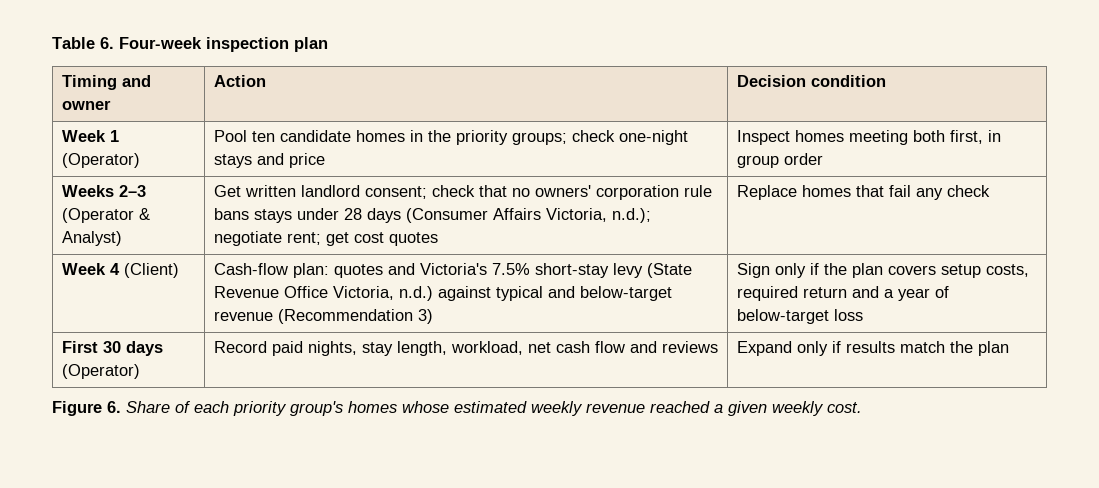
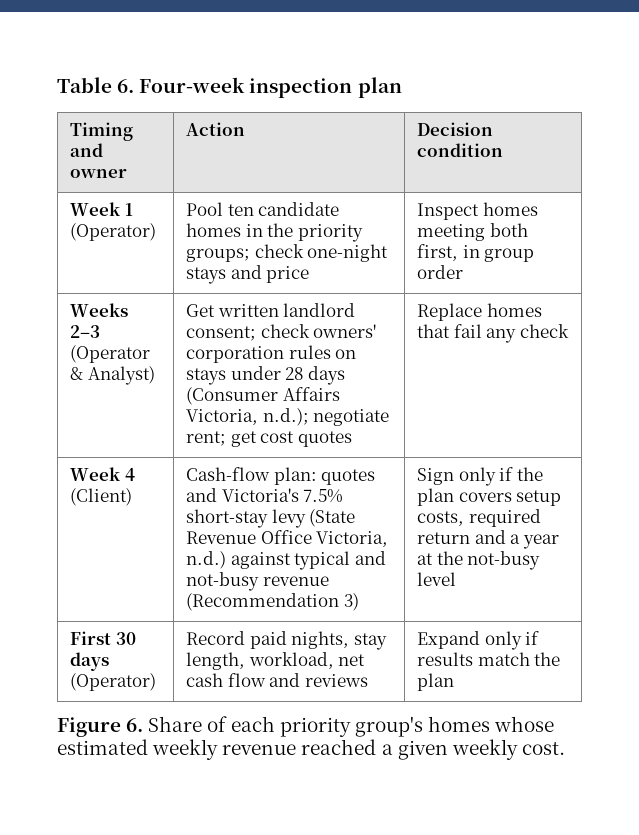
[478,185,712,200] [213,208,249,220] that no owners' corporation rule bans -> [313,324,377,338] [185,345,357,363] owners' corporation rules on
[579,286,672,301] below-target -> [185,572,259,591] not-busy
[934,286,949,298] [736,309,863,324] of below-target loss -> [416,551,541,570] [416,572,456,586] at the not-busy level

